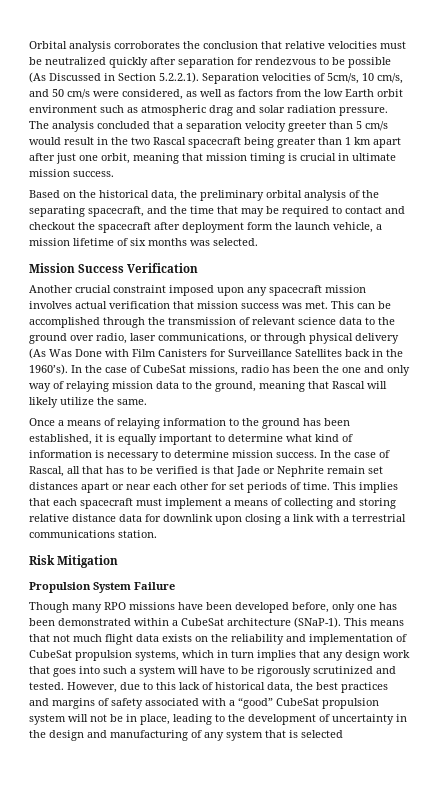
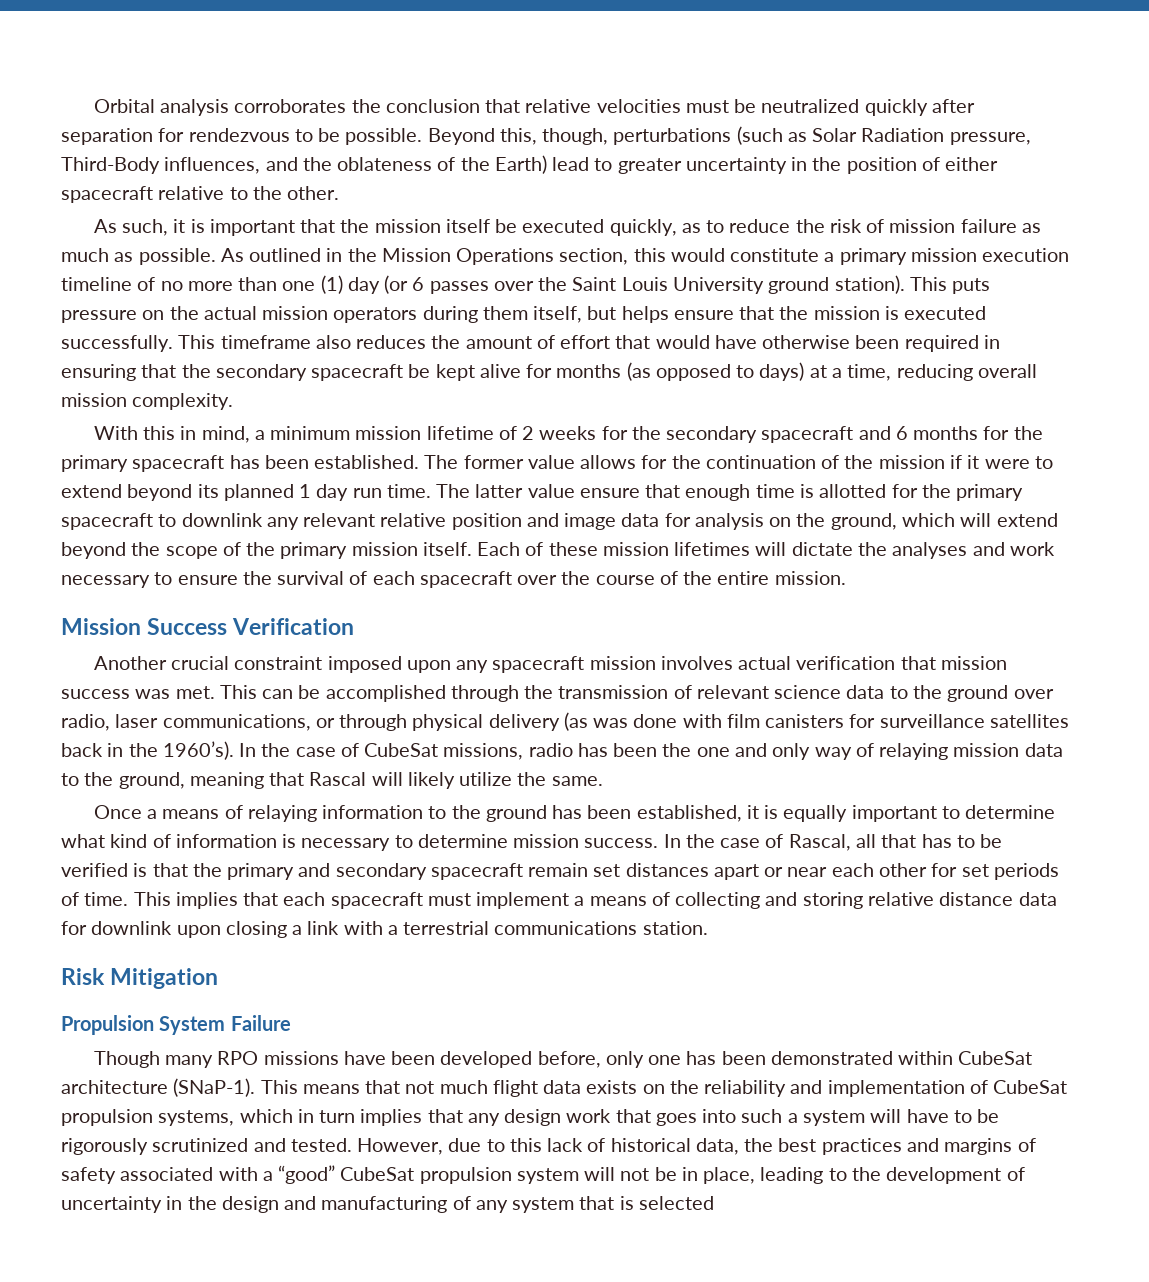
[348,57,391,68] [29,72,403,84] [29,89,403,100] [29,105,388,116] [29,121,388,132] [29,137,401,148] [29,153,396,164] [29,169,114,177] [29,190,379,201] [29,206,405,217] [29,222,382,233] [29,238,258,246] possible (As Discussed in Section 5.2.2.1). Separation velocities of 5cm/s, 10 cm/s, and 50 cm/s were considered, as well as factors from the low Earth orbit environment such as atmospheric drag and solar radiation pressure. The analysis concluded that a separation velocity greeter than 5 cm/s would result in the two Rascal spacecraft being greater than 1 km apart after just one orbit, meaning that mission timing is crucial in ultimate mission success. // Based on the historical data, the preliminary orbital analysis of the separating spacecraft, and the time that may be required to contact and checkout the spacecraft after deployment form the launch vehicle, a mission lifetime of six months was selected. -> [345,126,1031,145] [61,155,999,174] [61,186,340,203] [93,219,1042,236] [61,248,1070,265] [61,275,991,294] [61,306,987,323] [61,335,1000,352] [61,362,1037,381] [61,393,234,410] [93,426,1043,443] [61,455,1053,472] [61,484,1024,501] [61,513,1058,530] [61,542,1055,559] [61,571,846,588] possible. Beyond this, though, perturbations (such as Solar Radiation pressure, Third-Body influences, and the oblateness of the Earth) lead to greater uncertainty in the position of either spacecraft relative to the other. // As such, it is important that the mission itself be executed quickly, as to reduce the risk of mission failure as much as possible. As outlined in the Mission Operations section, this would constitute a primary mission execution timeline of no more than one (1) day (or 6 passes over the Saint Louis University ground station). This puts pressure on the actual mission operators during them itself, but helps ensure that the mission is executed successfully. This timeframe also reduces the amount of effort that would have otherwise been required in ensuring that the secondary spacecraft be kept alive for months (as opposed to days) at a time, reducing overall mission complexity. // With this in mind, a minimum mission lifetime of 2 weeks for the secondary spacecraft and 6 months for the primary spacecraft has been established. The former value allows for the continuation of the mission if it were to extend beyond its planned 1 day run time. The latter value ensure that enough time is allotted for the primary spacecraft to downlink any relevant relative position and image data for analysis on the ground, which will extend beyond the scope of the primary mission itself. Each of these mission lifetimes will dictate the analyses and work necessary to ensure the survival of each spacecraft over the course of the entire mission.
[29,348,342,359] (As Was Done with Film Canisters for Surveillance Satellites -> [563,712,1069,731] (as was done with film canisters for surveillance satellites
[236,466,324,477] Jade or Nephrite -> [192,863,523,880] the primary and secondary spacecraft
[172,620,178,626] a -> (954, 1058) none

